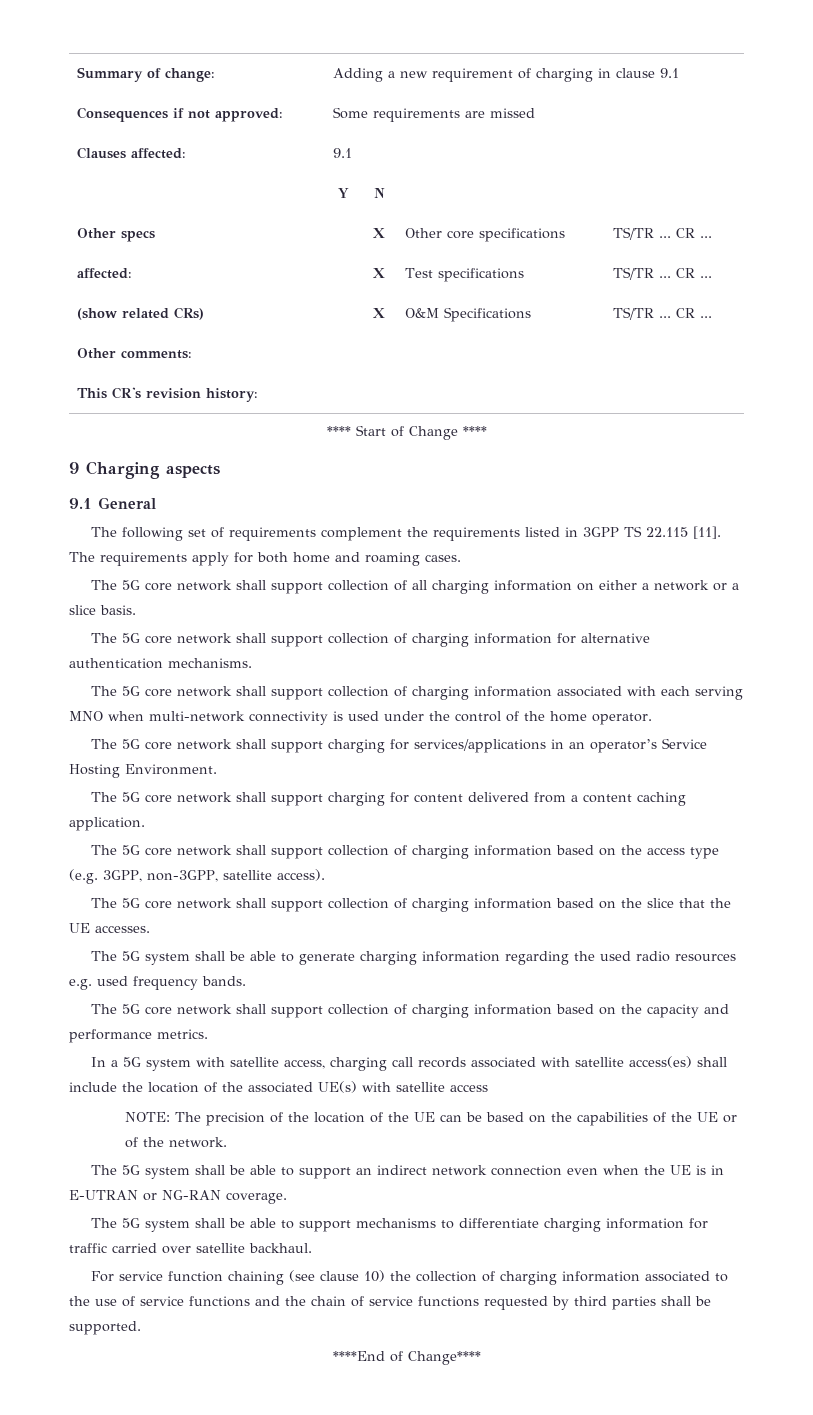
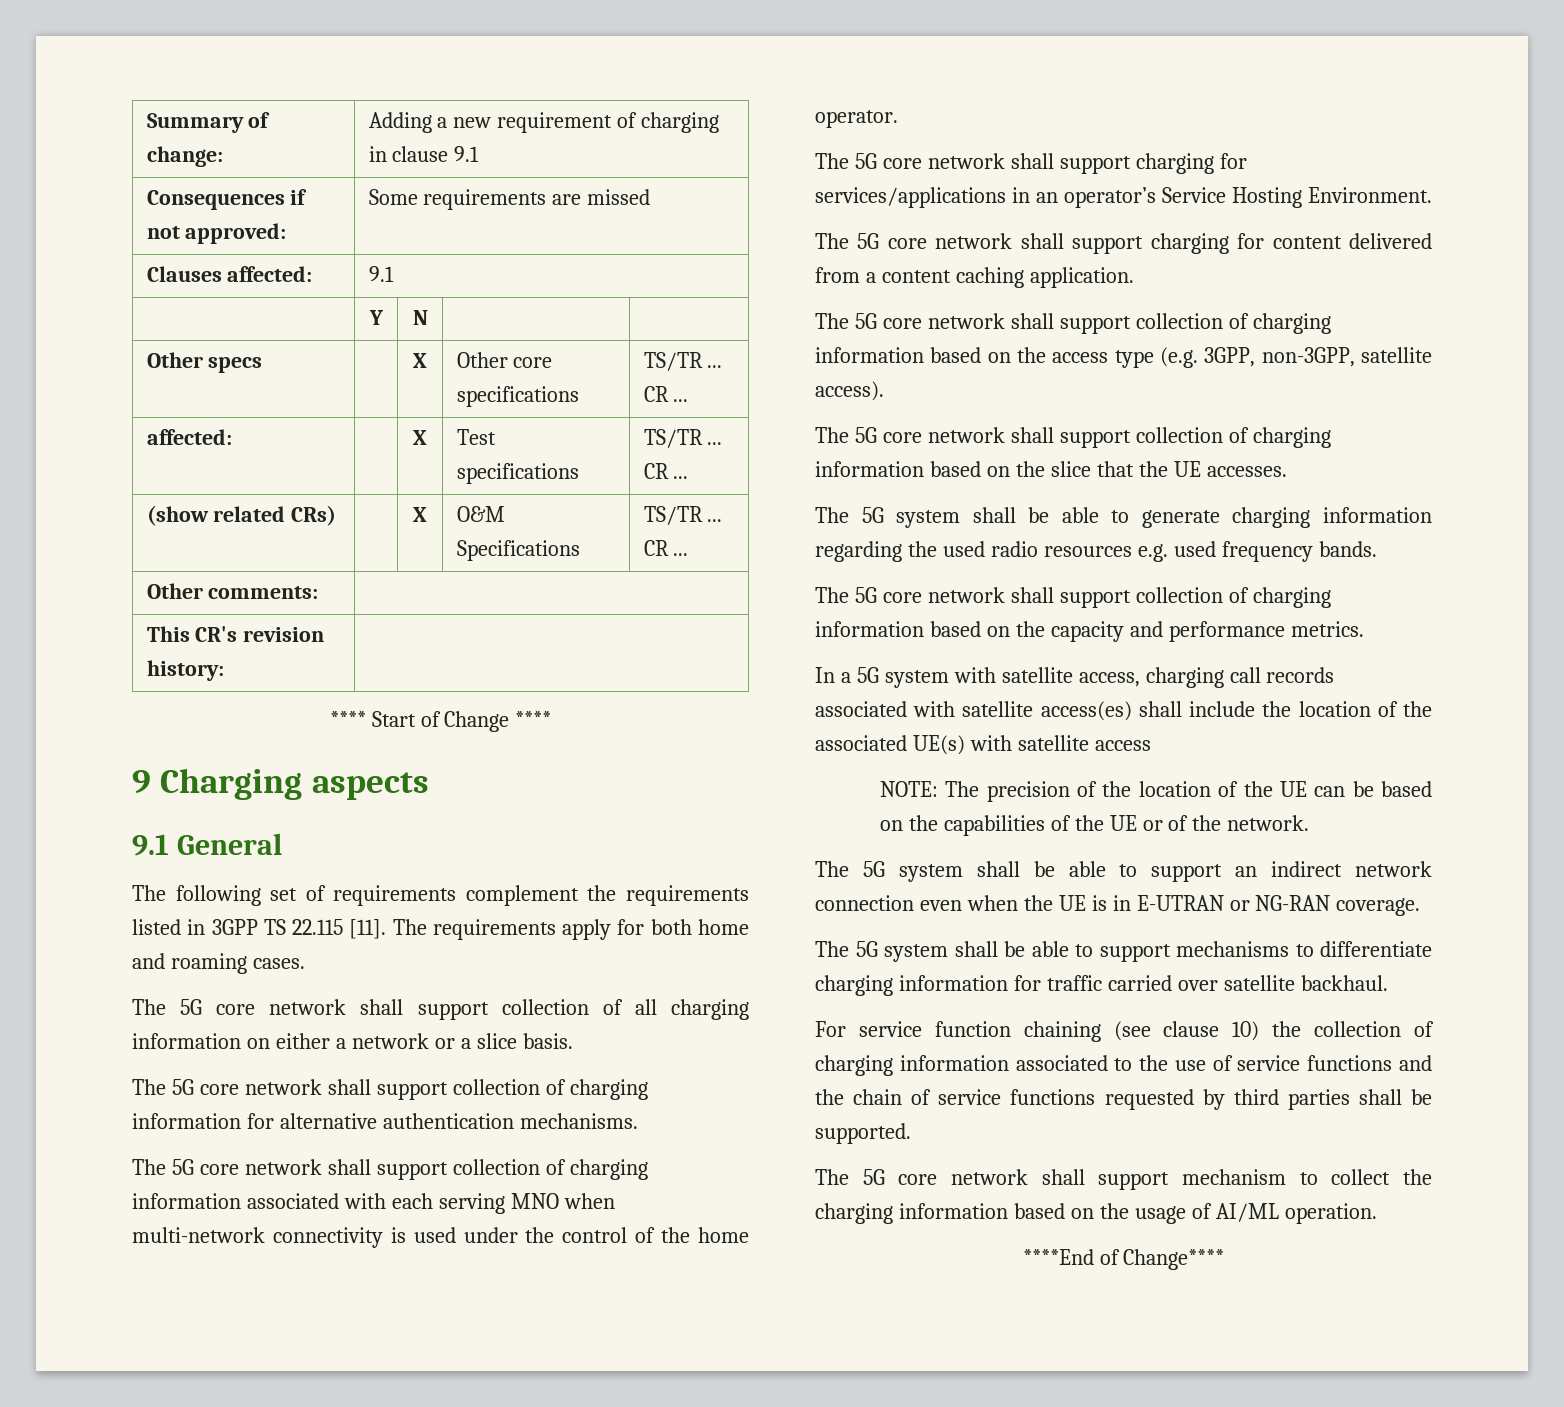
(141, 1328) none -> [815,1169,1432,1190] [815,1203,1377,1224] // The 5G core network shall support mechanism to collect the charging information based on the usage of AI/ML operation.

